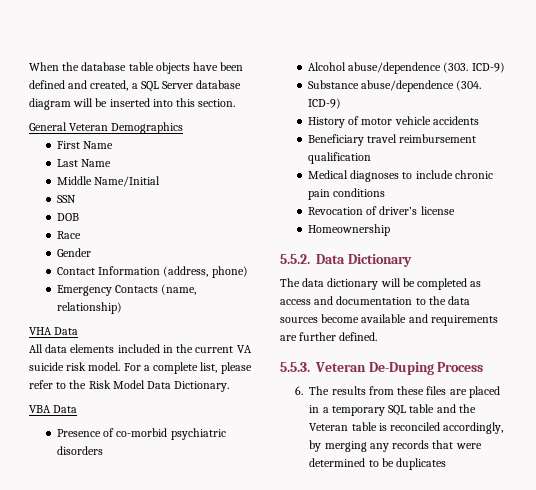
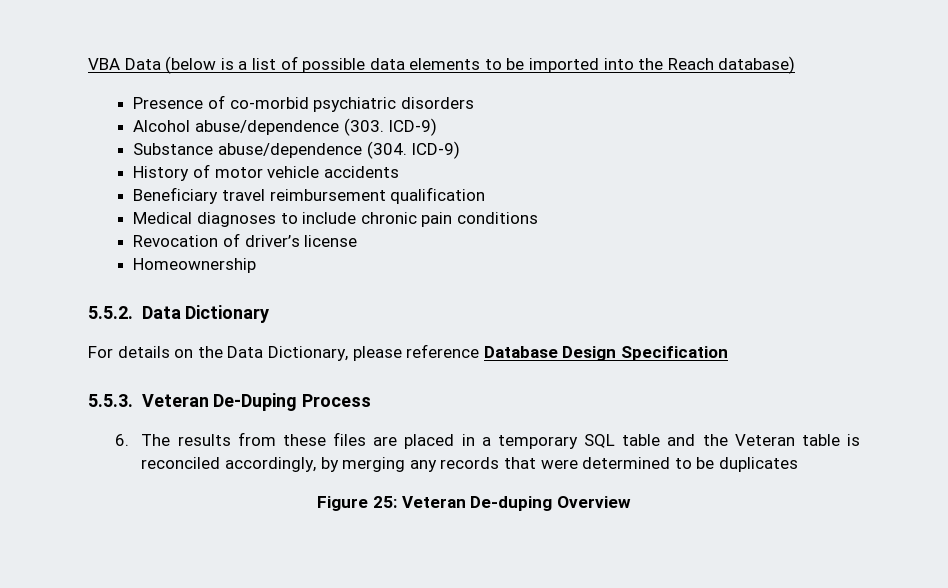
[29,62,244,74] [29,80,242,92] [29,98,236,110] [29,122,184,134] [56,141,114,149] [56,159,112,167] [56,176,161,187] [56,195,76,203] [56,213,79,221] [56,231,81,239] [56,248,91,257] [56,266,248,278] [56,284,197,296] [56,302,122,314] [29,327,79,335] [29,344,252,353] [29,362,252,374] [29,380,230,392] [29,405,78,413] When the database table objects have been defined and created, a SQL Server database diagram will be inserted into this section. // General Veteran Demographics // First Name // Last Name // Middle Name/Initial // SSN // DOB // Race // Gender // Contact Information (address, phone) // Emergency Contacts (name, relationship) // VHA Data // All data elements included in the current VA suicide risk model. For a complete list, please refer to the Risk Model Data Dictionary. // VBA Data -> [88,56,796,74] VBA Data (below is a list of possible data elements to be imported into the Reach database)
[280,278,482,290] [280,296,471,305] [280,314,498,326] [280,332,378,341] The data dictionary will be completed as access and documentation to the data sources become available and requirements are further defined. -> [88,344,728,361] For details on the Data Dictionary, please reference Database Design Specification
(447, 464) none -> [317,496,631,511] // Figure 25: Veteran De-duping Overview

